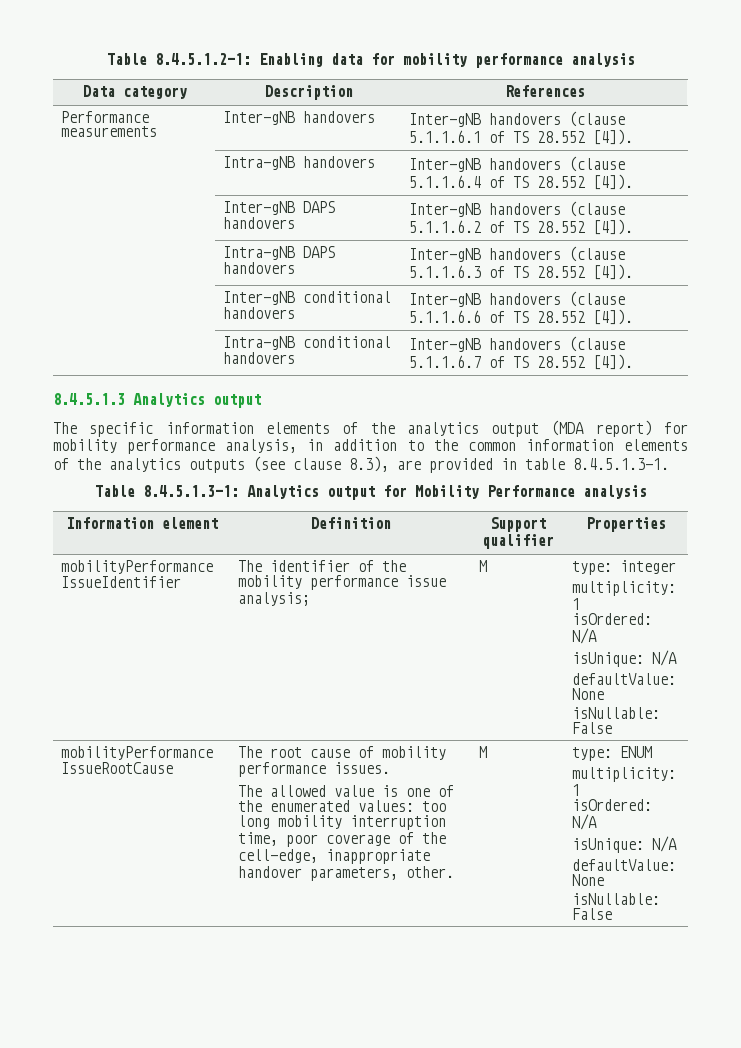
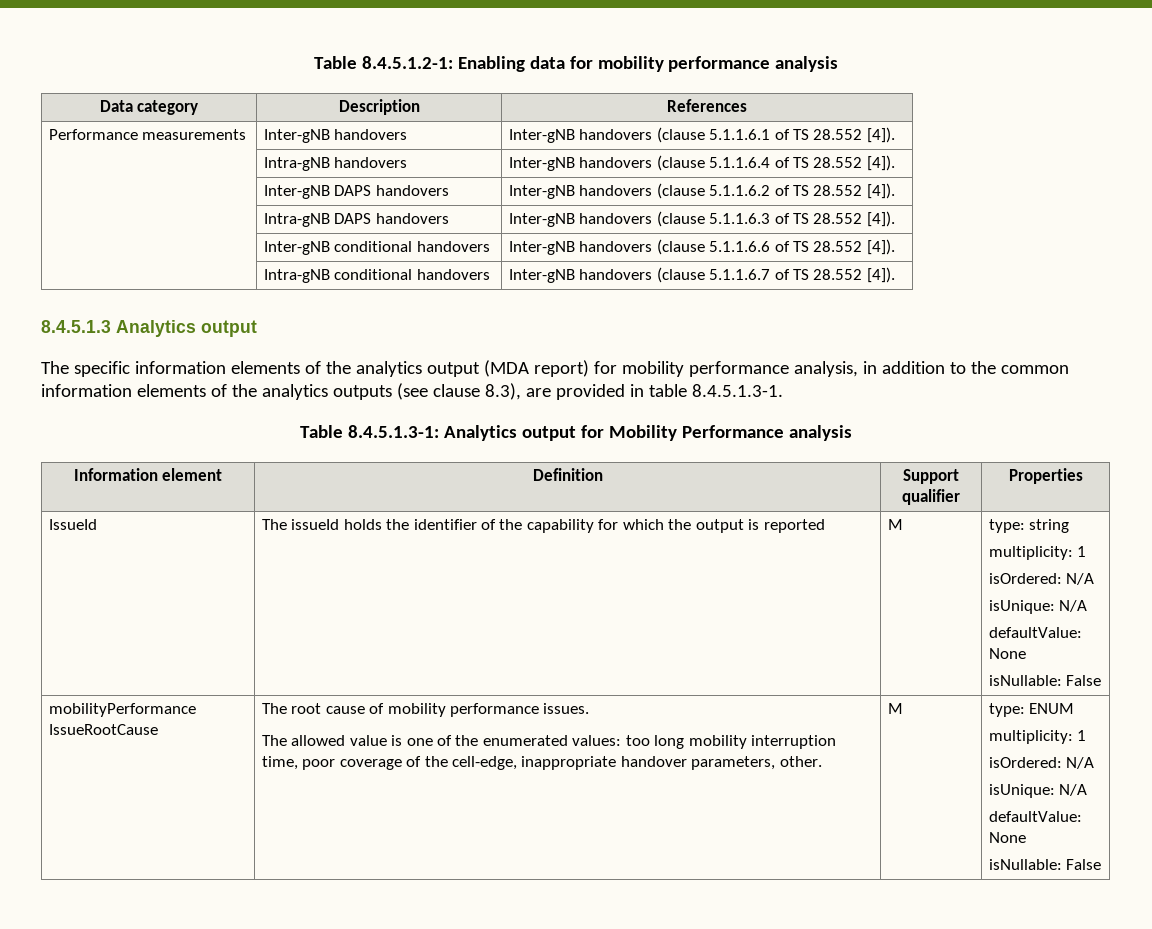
[60,560,213,574] [60,576,181,588] [237,560,406,572] [237,575,446,590] [237,592,310,606] [478,560,487,572] [571,560,676,575] mobilityPerformance IssueIdentifier | The identifier of the mobility performance issue analysis; | M | type: integer -> [48,519,97,530] [261,519,825,533] [887,519,903,530] [988,519,1070,533] IssueId | The issueId holds the identifier of the capability for which the output is reported | M | type: string

